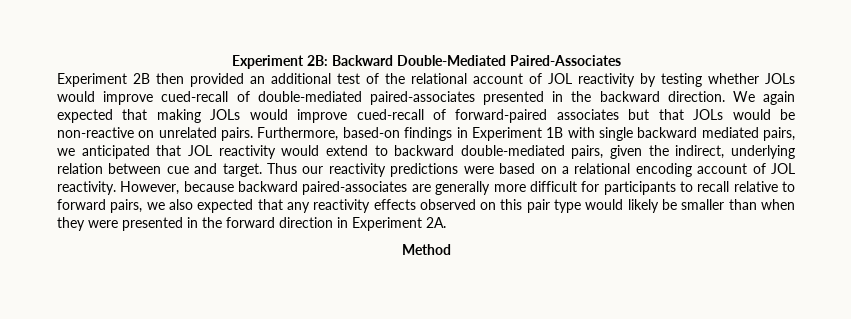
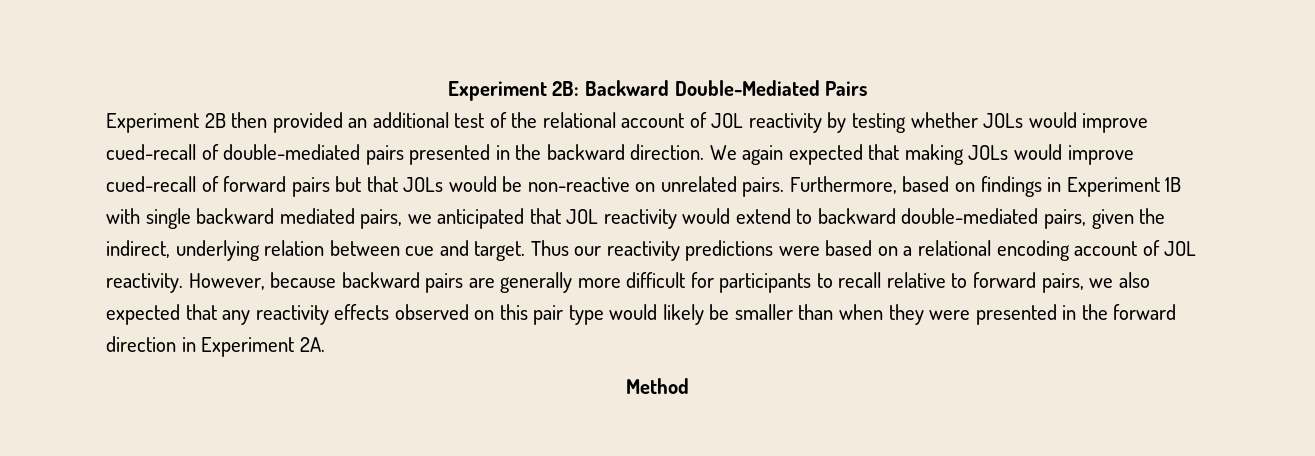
[509,55,621,66] Paired-Associates -> [825,81,868,96] Pairs
[369,91,475,105] paired-associates -> [365,145,404,165] pairs
[455,109,619,123] forward-paired associates -> [223,176,330,197] forward pairs
[342,127,400,138] based-on -> [902,176,975,192] based on
[302,181,408,195] paired-associates -> [425,273,464,293] pairs

